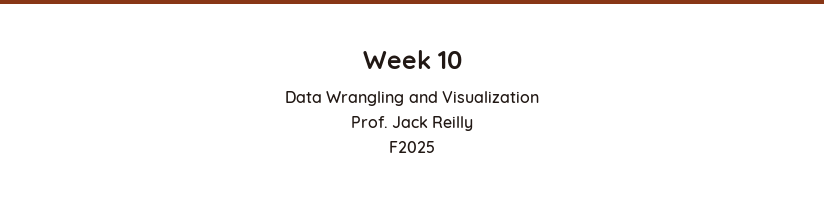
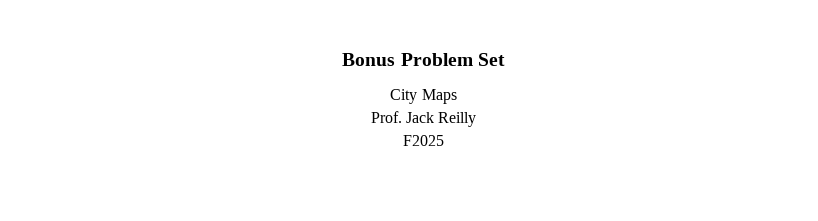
[362,50,462,69] [285,91,539,106] Week 10 // Data Wrangling and Visualization -> [342,53,505,66] [390,89,457,104] Bonus Problem Set // City Maps

